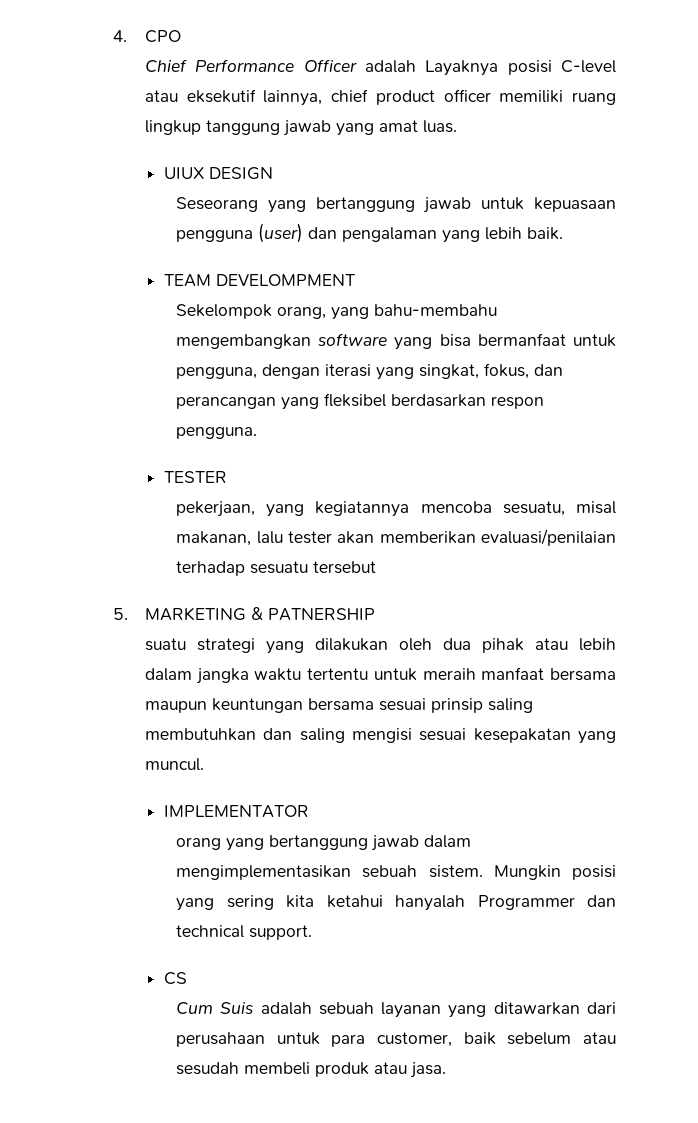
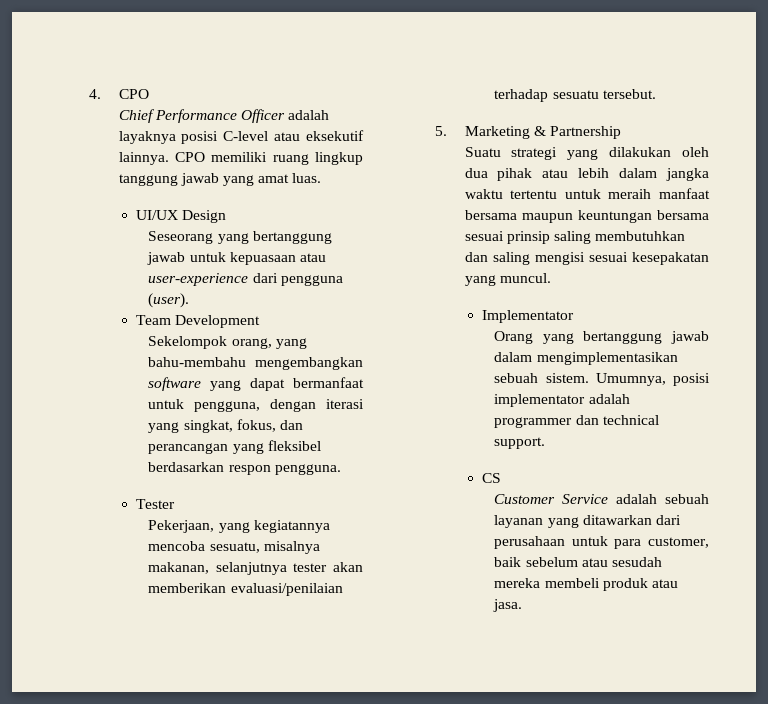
[425,60,499,76] Layaknya -> [118,131,176,144] layaknya
[263,89,491,106] lainnya, chief product officer -> [118,152,205,165] lainnya. CPO
[164,167,274,180] UIUX DESIGN -> [135,210,226,223] UI/UX Design
[176,223,564,243] [164,274,356,287] pengguna (user) dan pengalaman yang lebih baik. // TEAM DEVELOMPMENT -> [299,253,326,262] [148,273,343,286] [148,293,190,308] [135,315,260,328] atau user-experience dari pengguna (user). // Team Development
[439,334,471,347] bisa -> [250,378,286,391] dapat
[164,471,228,483] [176,501,256,517] TESTER // pekerjaan, -> [135,499,175,509] [148,520,215,533] Tester // Pekerjaan,
[576,501,616,514] [176,531,283,546] misal makanan, lalu -> [263,541,320,554] [148,562,287,575] misalnya makanan, selanjutnya
[313,561,377,574] tersebut -> [602,89,656,99] tersebut.
[144,607,375,621] [144,638,186,651] MARKETING & PATNERSHIP // suatu -> [464,126,621,139] [464,147,501,157] Marketing & Partnership // Suatu
[164,805,310,818] [176,837,222,850] IMPLEMENTATOR // orang -> [481,310,574,323] [494,331,534,344] Implementator // Orang
[493,865,616,880] [176,895,575,911] Mungkin posisi yang sering kita ketahui hanyalah Programmer -> [595,373,710,386] [494,394,630,407] [494,417,573,428] Umumnya, posisi implementator adalah programmer
[176,1002,255,1014] Cum Suis -> [494,494,609,504] Customer Service
(240, 1068) none -> [494,578,541,588] mereka

